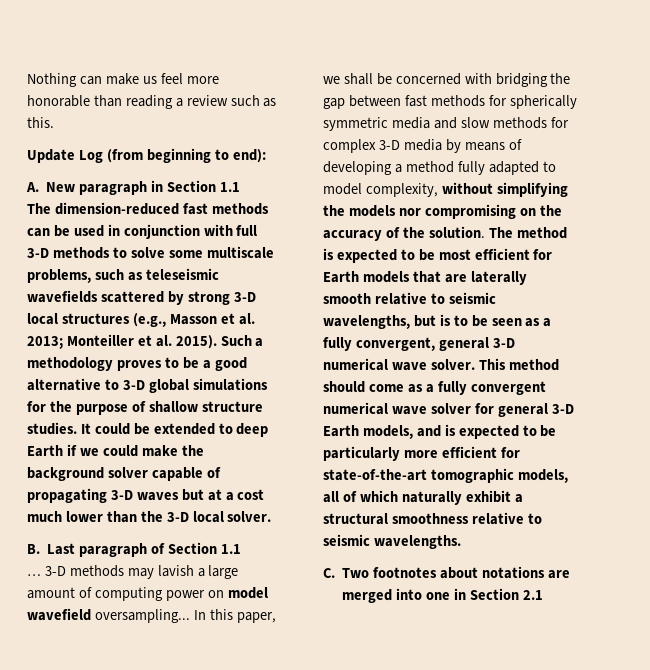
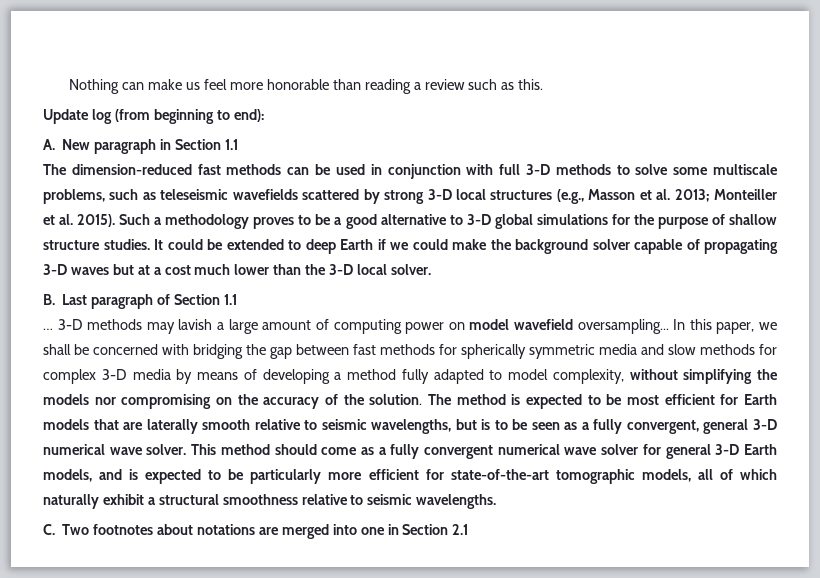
[78,150,103,163] Log -> [91,109,112,124] log

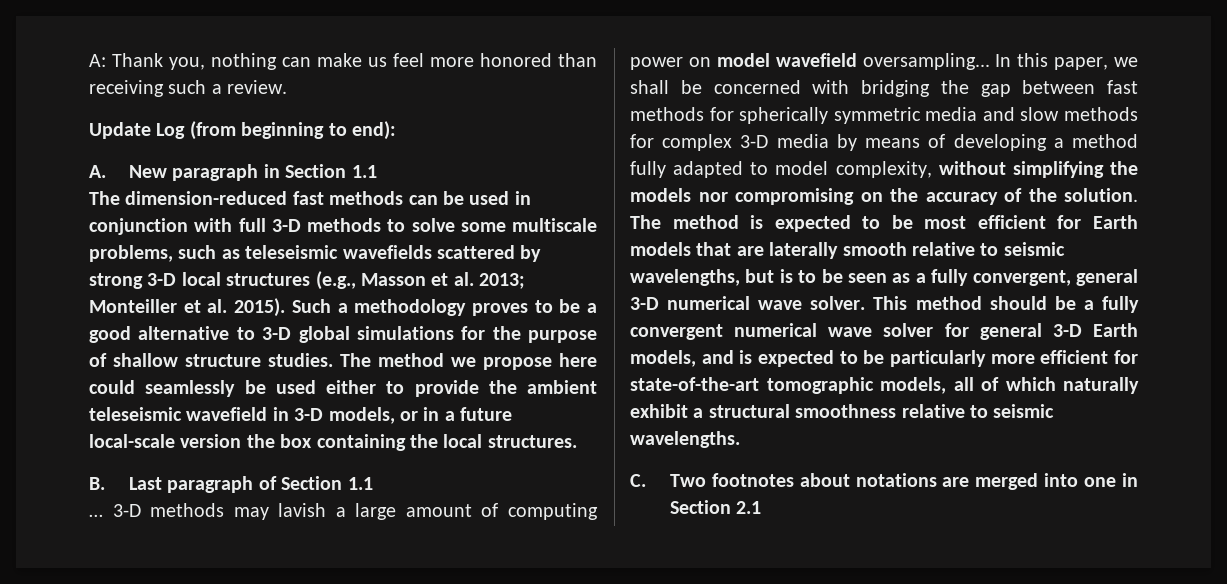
[69,79,120,94] Nothing -> [89,53,277,70] A: Thank you, nothing
[266,79,544,94] honorable than reading a review such as this. -> [480,53,597,67] [89,80,288,97] honored than receiving such a review.
[91,109,112,124] log -> [156,123,186,139] Log
[154,239,778,254] [43,264,431,275] It could be extended to deep Earth if we could make the background solver capable of propagating 3-D waves but at a cost much lower than the 3-D local solver. -> [340,353,597,370] [89,380,597,397] [89,407,513,424] [89,434,577,451] The method we propose here could seamlessly be used either to provide the ambient teleseismic wavefield in 3-D models, or in a future local-scale version the box containing the local structures.
[321,447,374,455] come as -> [1054,296,1076,310] be

